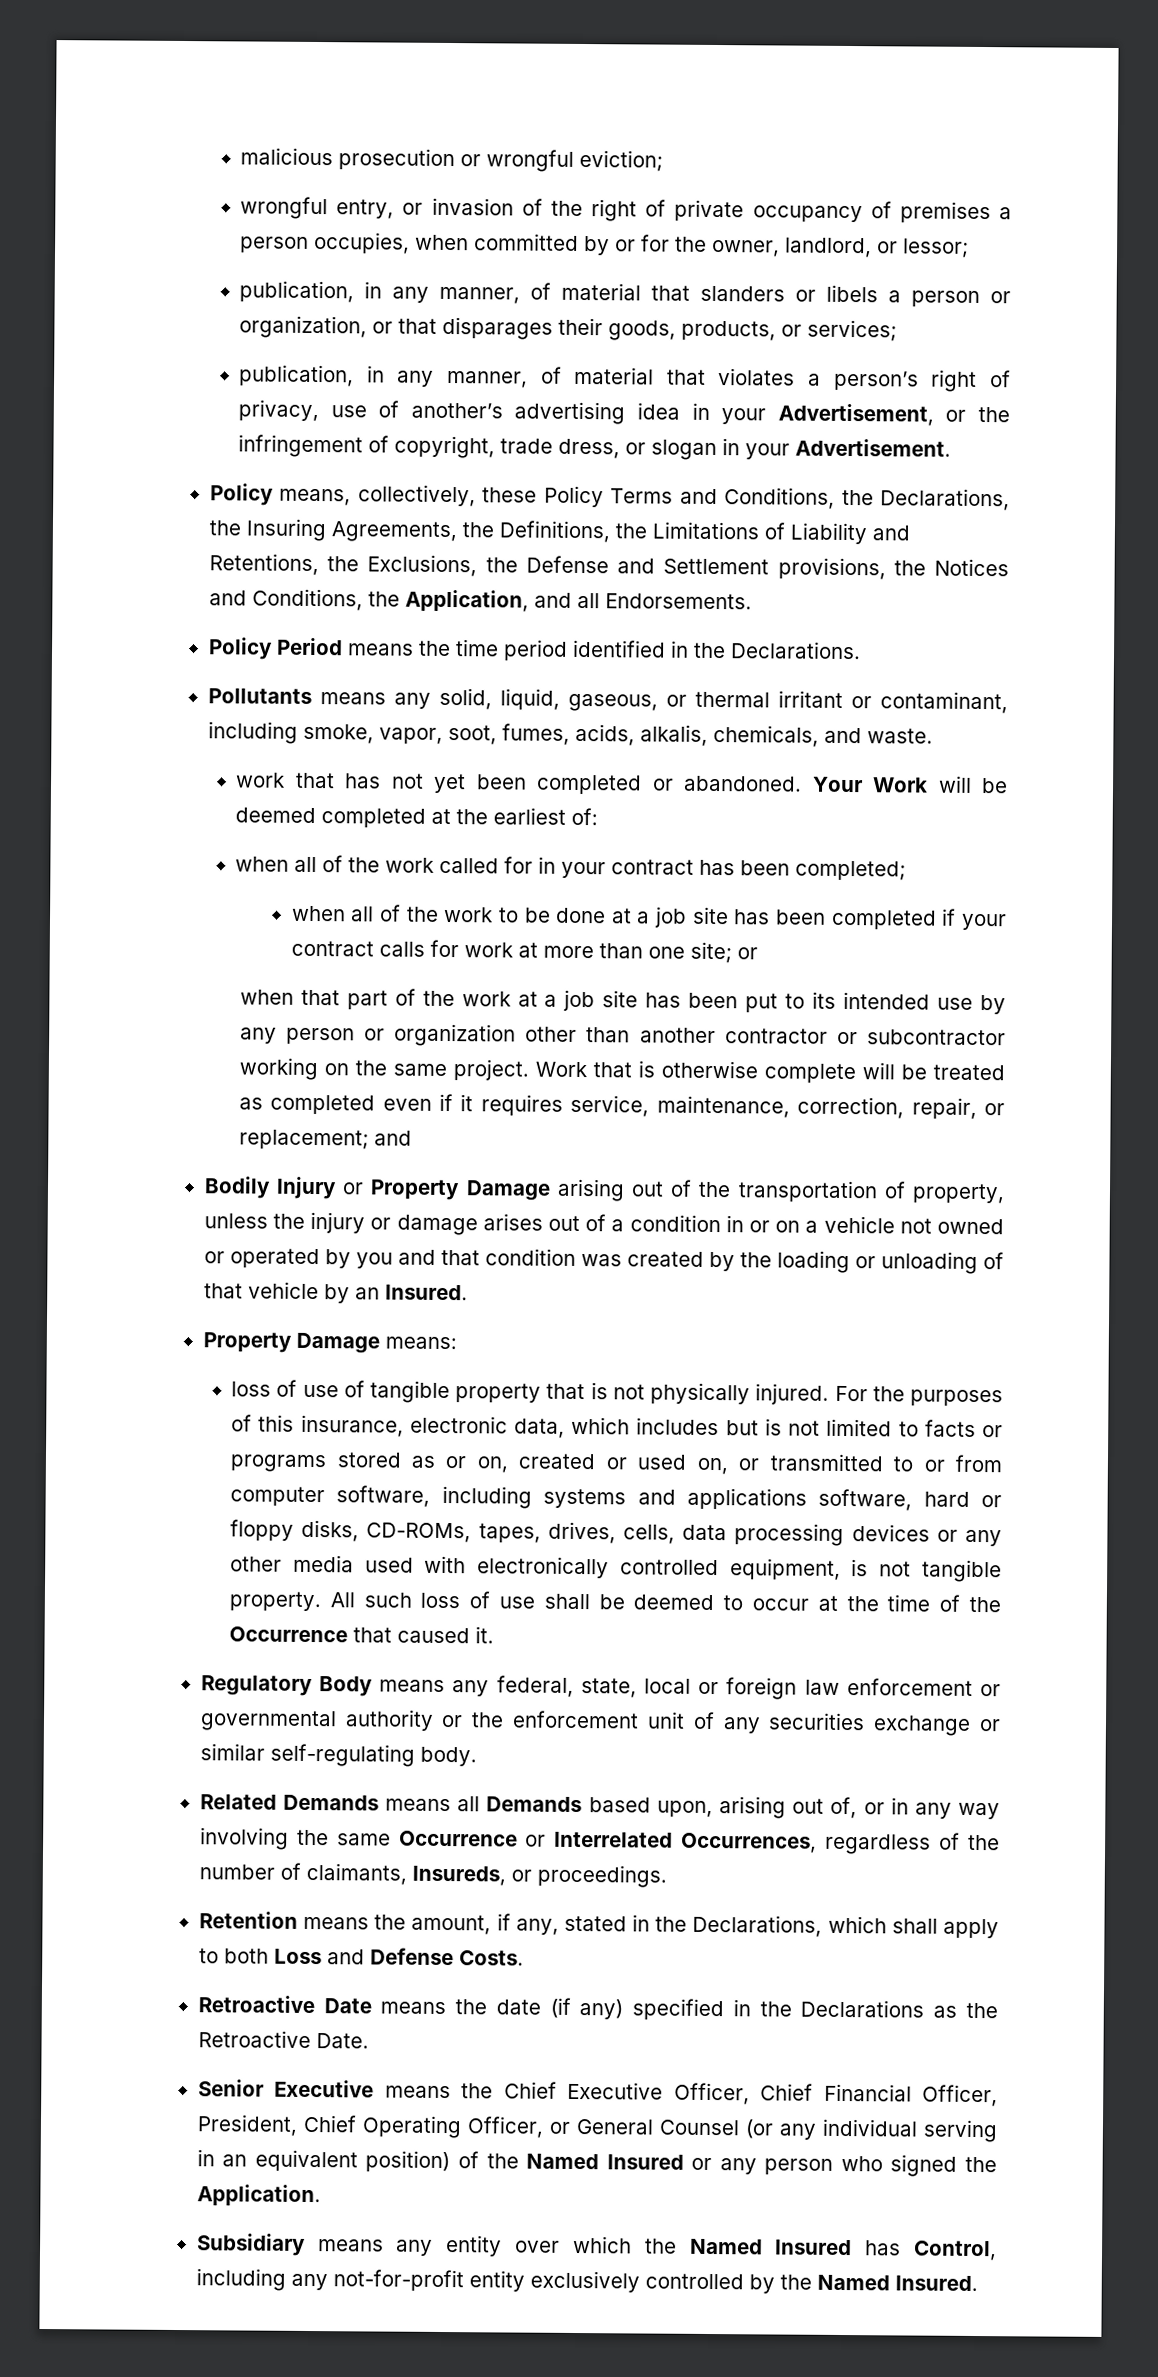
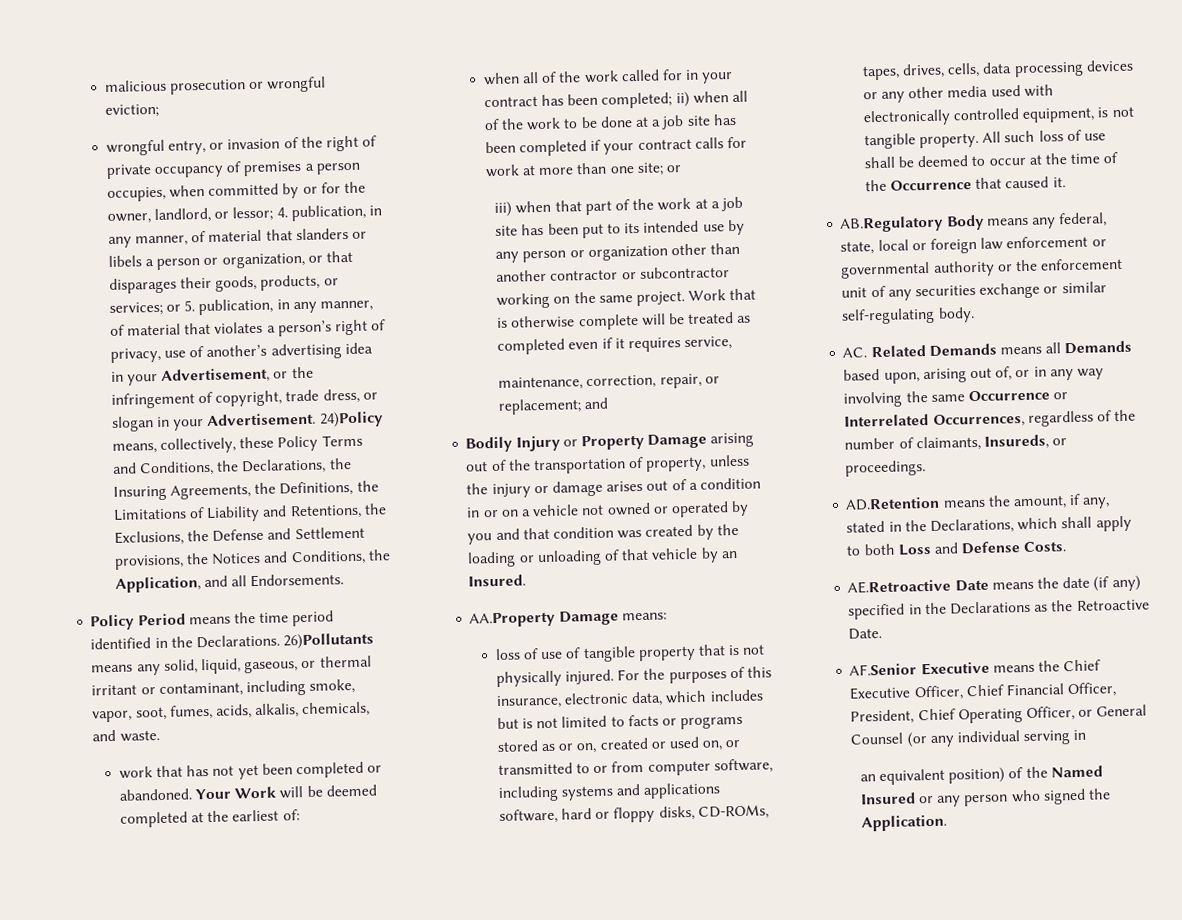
(970, 248) // -> [276,207,288,218] 4.
(898, 330) // -> [166,300,196,312] or 5.
[209,483,274,506] // Policy -> [318,411,384,428] 24)Policy
[207,688,312,704] // Pollutants -> [283,632,375,650] 26)Pollutants
(907, 870) // -> [675,91,690,108] ii)
(758, 953) none -> [494,201,513,217] iii)
(650, 1105) none -> (733, 343) //
[202,1332,292,1353] Property -> [469,611,557,628] AA.Property
[200,1675,313,1697] Regulatory -> [840,215,945,233] AB.Regulatory
(477, 1756) none -> [842,347,868,358] AC.
[198,1911,298,1929] Retention -> [845,496,941,511] AD.Retention
[197,1995,315,2014] Retroactive -> [847,579,952,594] AE.Retroactive
[197,2079,264,2097] Senior -> [849,663,918,676] AF.Senior
(215, 2158) none -> (1087, 735) //
[195,2233,997,2261] [195,2268,978,2294] // Subsidiary means any entity over which the Named Insured has Control, including any not-for-profit entity exclusively controlled by the Named Insured. -> (947, 823) none

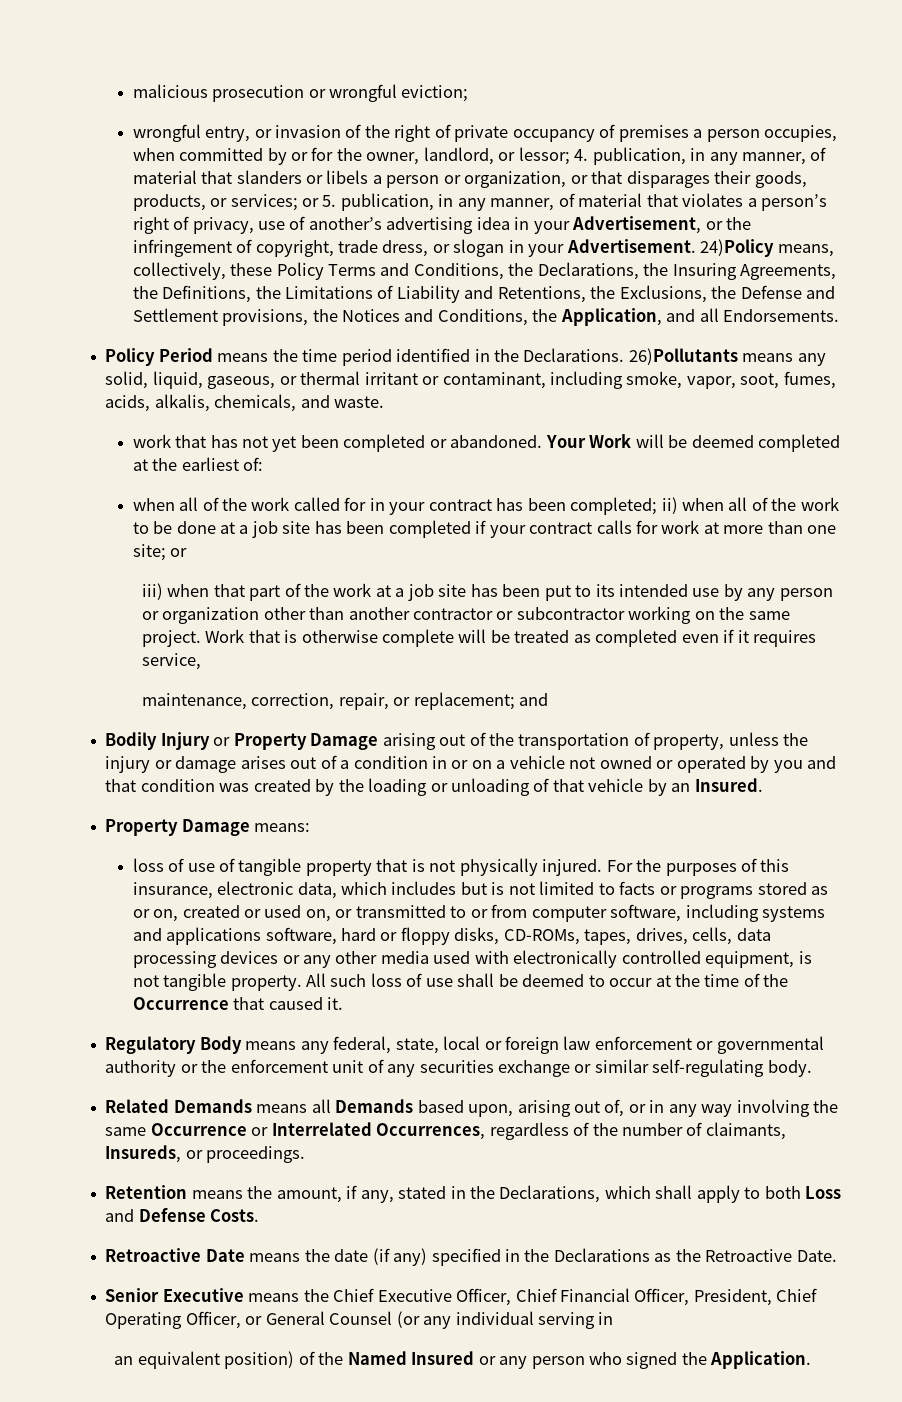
[469,611,557,628] AA.Property -> [105,819,179,836] Property
[840,215,945,233] AB.Regulatory -> [105,1036,197,1054] Regulatory
[842,347,868,358] AC. -> (812, 1068) none
[845,496,941,511] AD.Retention -> [105,1185,188,1199] Retention
[847,579,952,594] AE.Retroactive -> [105,1248,202,1262] Retroactive
[849,663,918,676] AF.Senior -> [105,1288,160,1302] Senior

